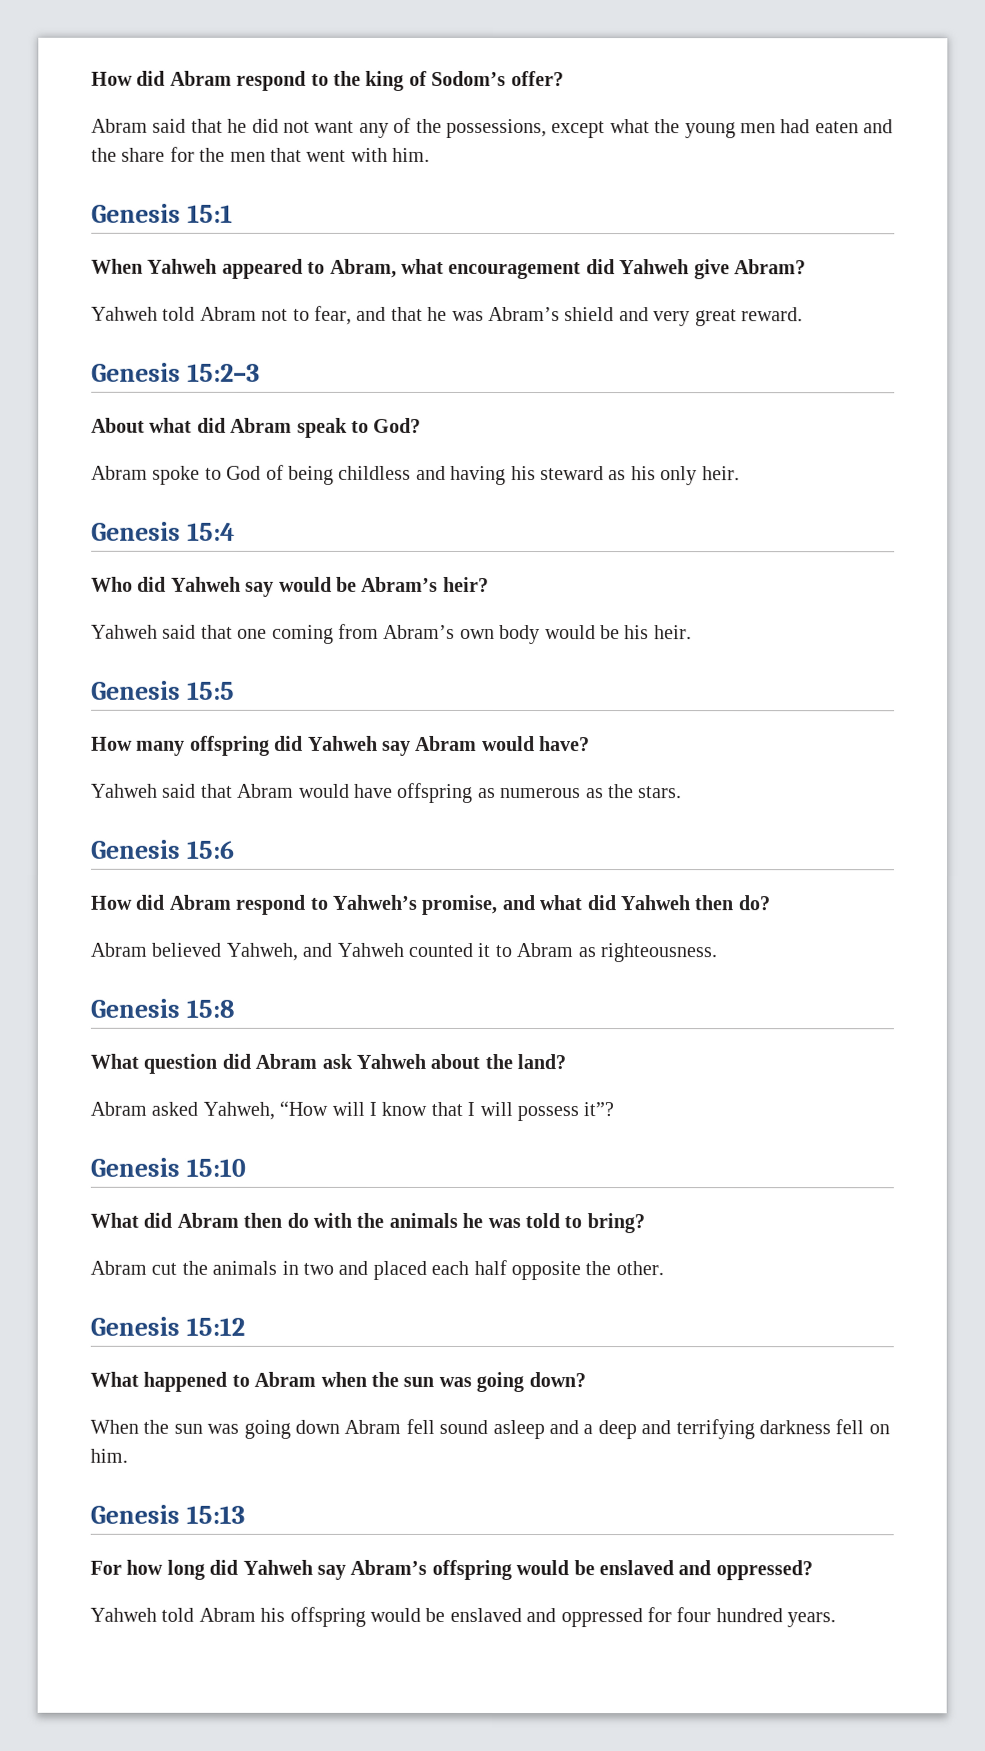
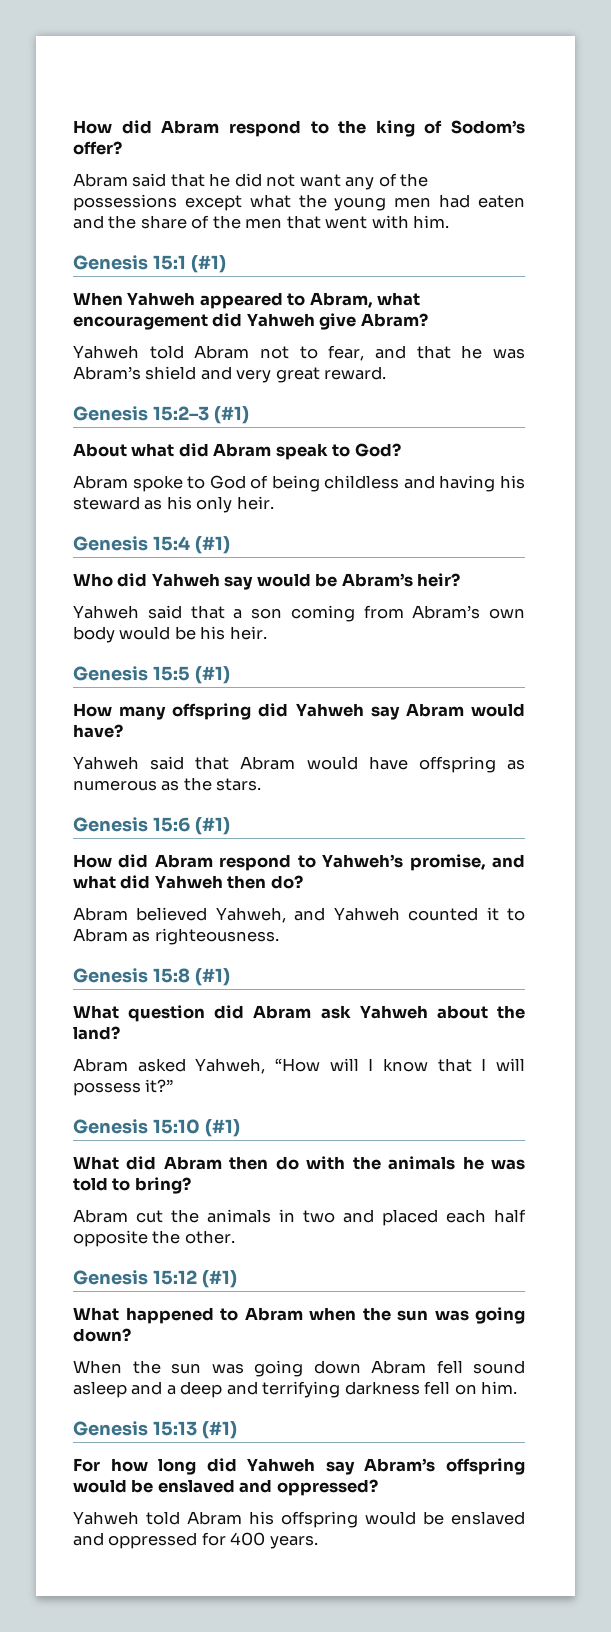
[445,118,547,139] possessions, -> [73,194,177,211] possessions
[169,146,195,162] for -> [191,215,210,229] of
(233, 213) none -> [190,255,226,273] (#1)
(260, 372) none -> [213,406,249,424] (#1)
(235, 531) none -> [194,536,230,554] (#1)
[237,628,268,639] one -> [233,608,282,619] a son
(235, 690) none -> [194,666,230,684] (#1)
(235, 849) none -> [194,817,230,835] (#1)
(234, 1008) none -> [194,968,230,986] (#1)
[583,1102,615,1117] it”? -> [145,1079,174,1093] it?”
(246, 1167) none -> [204,1119,240,1137] (#1)
(245, 1326) none -> [201,1270,237,1288] (#1)
(245, 1514) none -> [201,1421,237,1439] (#1)
[676,1607,783,1623] four hundred -> [230,1532,266,1546] 400

